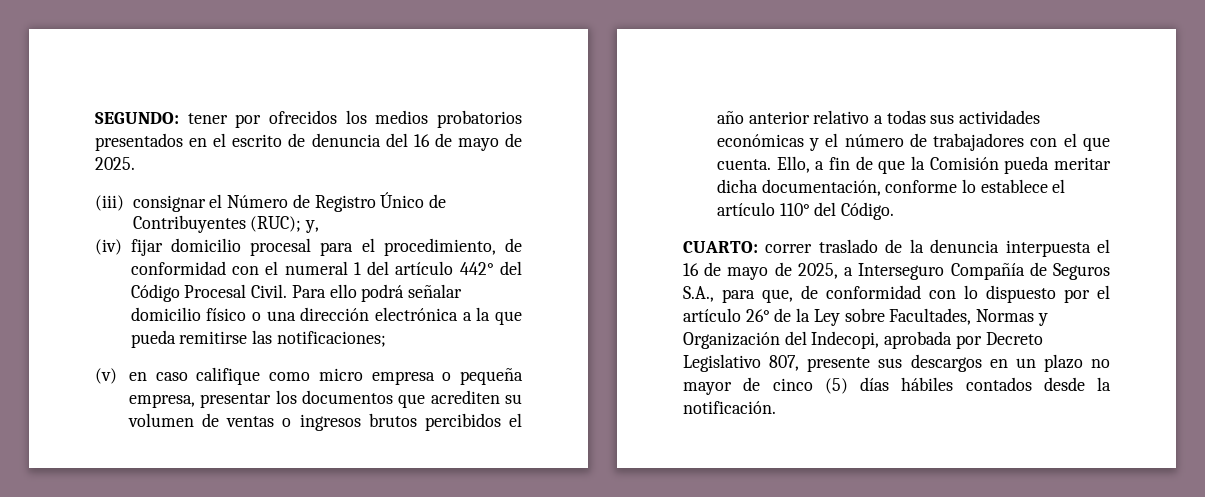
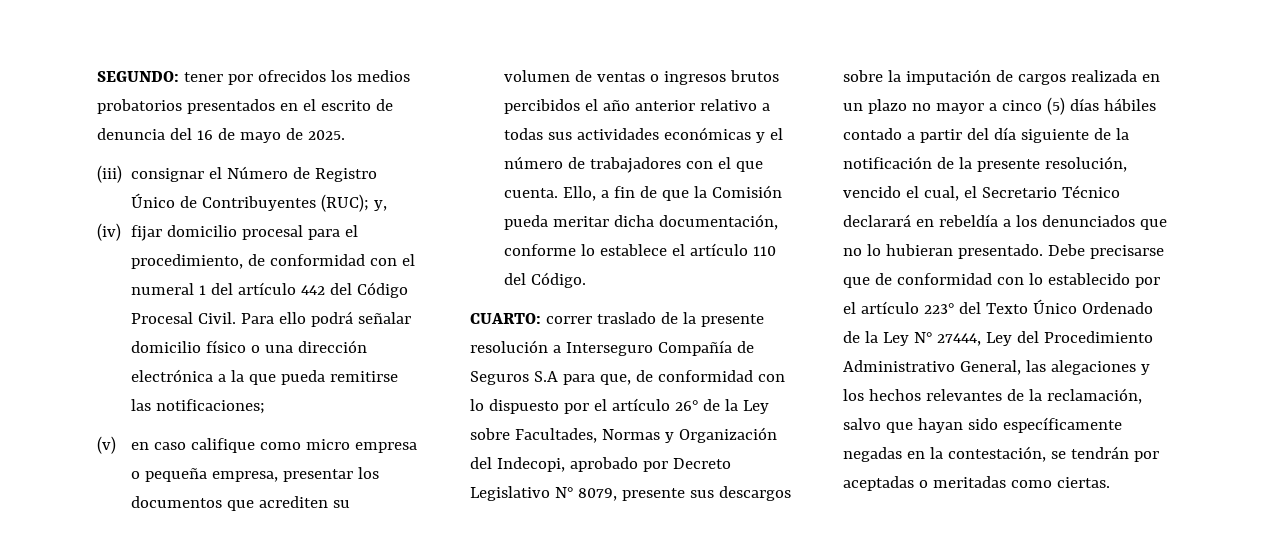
[459,262,494,275] 442° -> [301,285,326,295] 442
[779,203,810,216] 110° -> [753,246,777,256] 110
[930,239,1110,257] [683,262,838,280] denuncia interpuesta el 16 de mayo de 2025, -> [700,314,764,327] [470,340,548,353] presente resolución
[683,286,714,302] S.A., -> [533,371,558,382] S.A
[884,331,953,349] aprobada -> [569,457,638,472] aprobado
[769,355,800,371] 807, -> [554,487,617,501] N° 8079,
(982, 363) none -> [843,69,1137,85] sobre la imputación de cargos realizada
[743,377,761,391] de -> [988,103,997,111] a
[965,377,1111,391] [683,401,776,414] contados desde la notificación. -> [843,127,1129,143] [843,156,1127,172] [843,185,1120,201] [843,214,1167,230] [843,244,1164,259] [843,273,1160,288] [843,299,1153,314] [843,331,1153,346] [843,360,1150,375] [843,388,1142,404] [843,417,1122,433] [843,446,1159,462] [843,476,1110,491] contado a partir del día siguiente de la notificación de la presente resolución, vencido el cual, el Secretario Técnico declarará en rebeldía a los denunciados que no lo hubieran presentado. Debe precisarse que de conformidad con lo establecido por el artículo 223° del Texto Único Ordenado de la Ley N° 27444, Ley del Procedimiento Administrativo General, las alegaciones y los hechos relevantes de la reclamación, salvo que hayan sido específicamente negadas en la contestación, se tendrán por aceptadas o meritadas como ciertas.

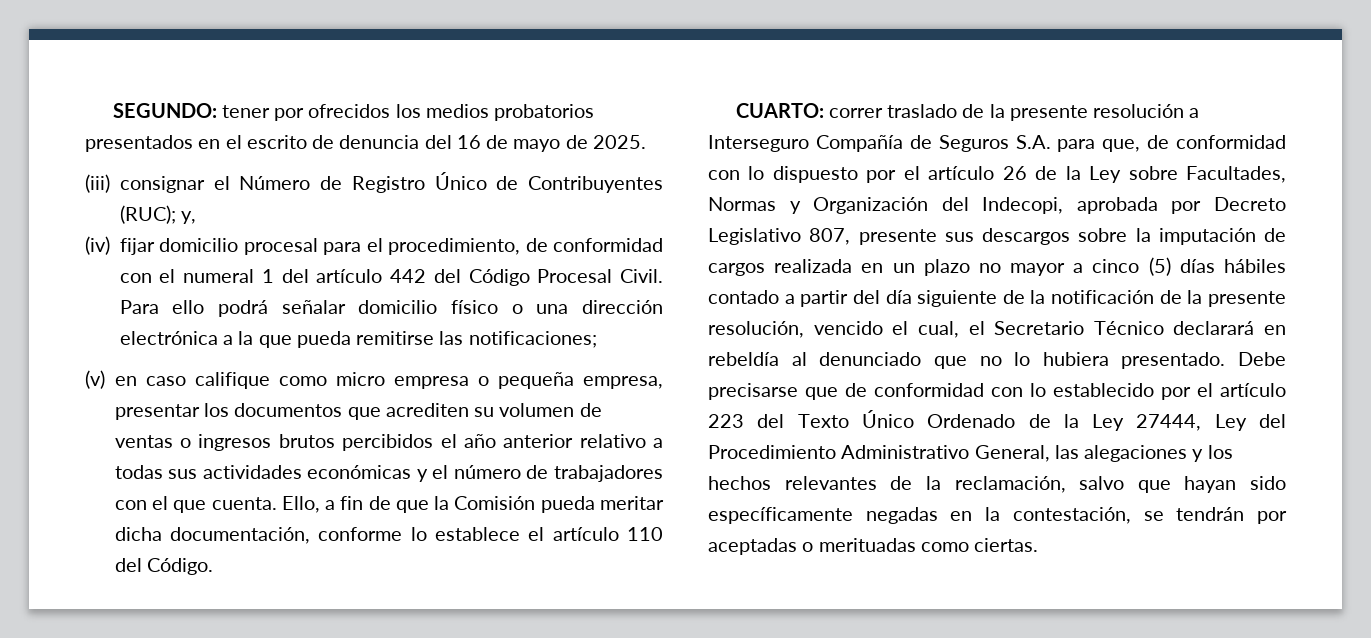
[533,371,558,382] S.A -> [1015,135,1051,149] S.A.
[674,400,698,411] 26° -> [1002,166,1027,180] 26
[569,457,638,472] aprobado -> [1076,197,1158,214] aprobada
[554,487,617,501] N° 8079, -> [809,228,851,245] 807,
[1002,215,1135,227] a los denunciados -> [791,352,922,366] al denunciado
[885,244,953,256] hubieran -> [1042,352,1109,366] hubiera
[923,303,954,314] 223° -> [708,414,744,428] 223
[913,332,932,343] N° -> (1125, 422) none
[932,476,1006,488] meritadas -> [818,538,916,552] merituadas

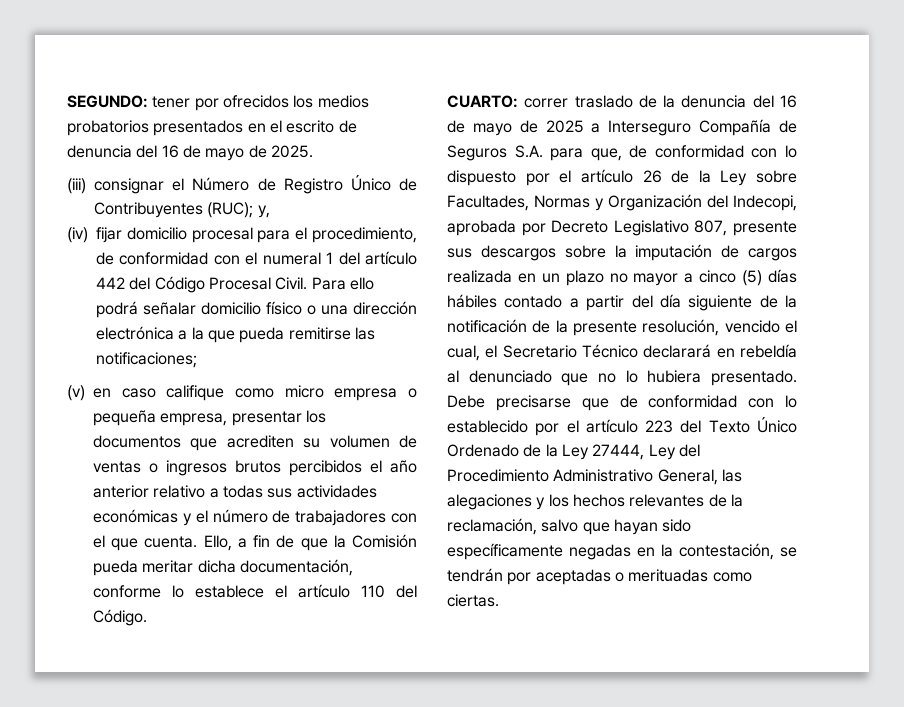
[1009,104,1185,121] presente resolución -> [681,95,797,108] [447,120,584,136] denuncia del 16 de mayo de 2025

